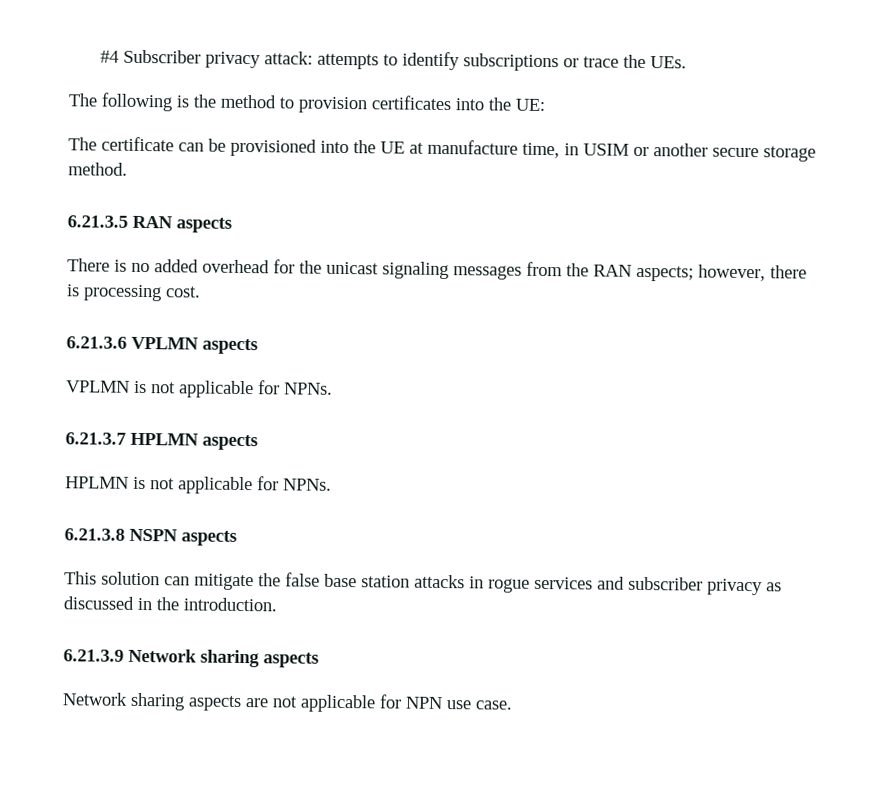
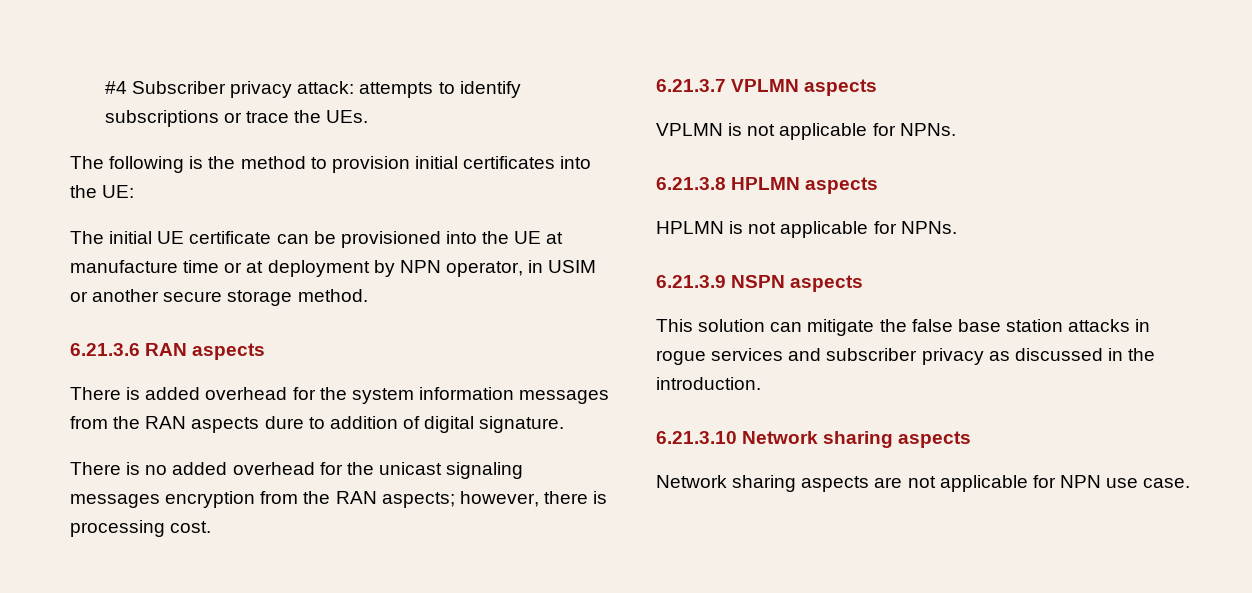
(367, 105) none -> [414,156,458,169] initial
(97, 144) none -> [109,231,185,244] initial UE
[522,142,560,159] time, -> [183,260,523,277] time or at deployment by NPN operator,
[67,215,232,233] 6.21.3.5 RAN aspects -> [70,343,266,360] [70,387,610,404] [70,416,565,433] 6.21.3.6 RAN aspects // There is added overhead for the system information messages from the RAN aspects dure to addition of digital signature.
(522, 272) none -> [165,491,256,508] encryption
[66,336,127,349] 6.21.3.6 -> [656,79,726,92] 6.21.3.7
[65,432,126,445] 6.21.3.7 -> [656,177,726,190] 6.21.3.8
[64,528,125,541] 6.21.3.8 -> [656,275,726,288] 6.21.3.9
[63,649,124,662] 6.21.3.9 -> [656,431,737,444] 6.21.3.10

